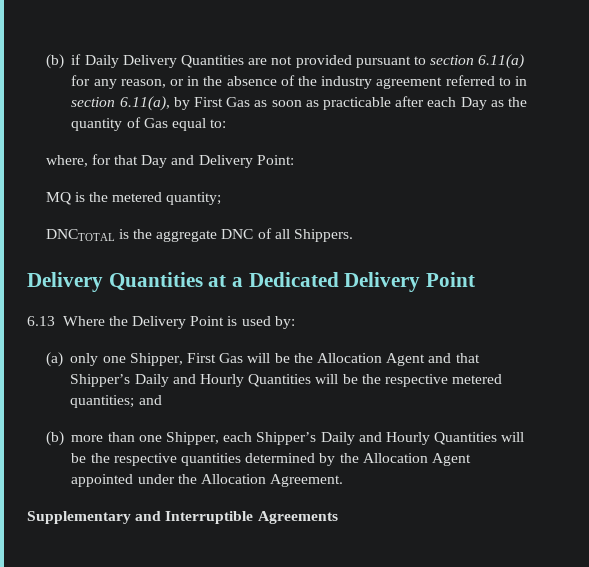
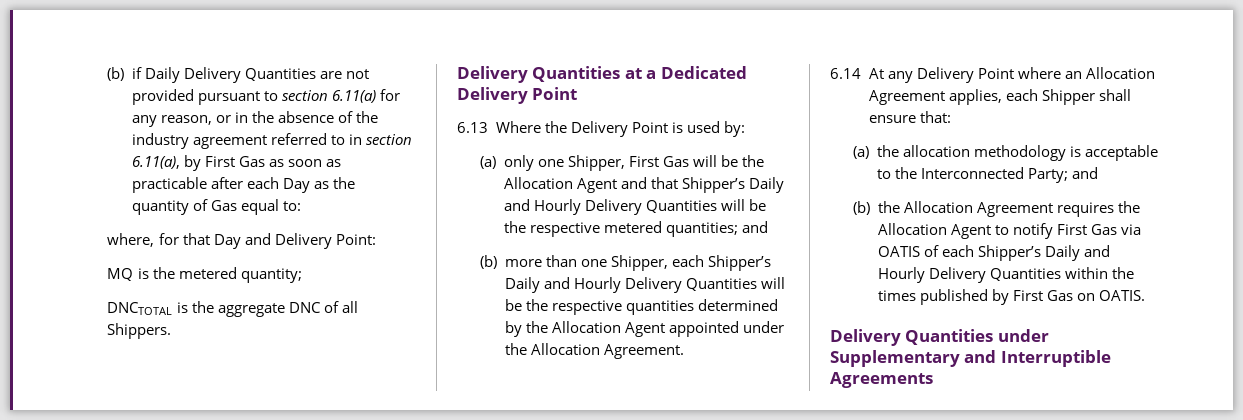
(245, 380) none -> [585,199,643,215] Delivery
(430, 438) none -> [625,277,683,293] Delivery
(344, 480) none -> [830,67,1155,83] [868,89,1131,105] [868,111,951,123] [853,145,1159,161] [876,167,1099,183] [853,201,1141,217] [877,223,1142,239] [877,245,1111,261] [877,267,1135,283] [877,289,1146,305] [830,329,1049,346] 6.14 At any Delivery Point where an Allocation Agreement applies, each Shipper shall ensure that: // (a) the allocation methodology is acceptable to the Interconnected Party; and // (b) the Allocation Agreement requires the Allocation Agent to notify First Gas via OATIS of each Shipper’s Daily and Hourly Delivery Quantities within the times published by First Gas on OATIS. // Delivery Quantities under

